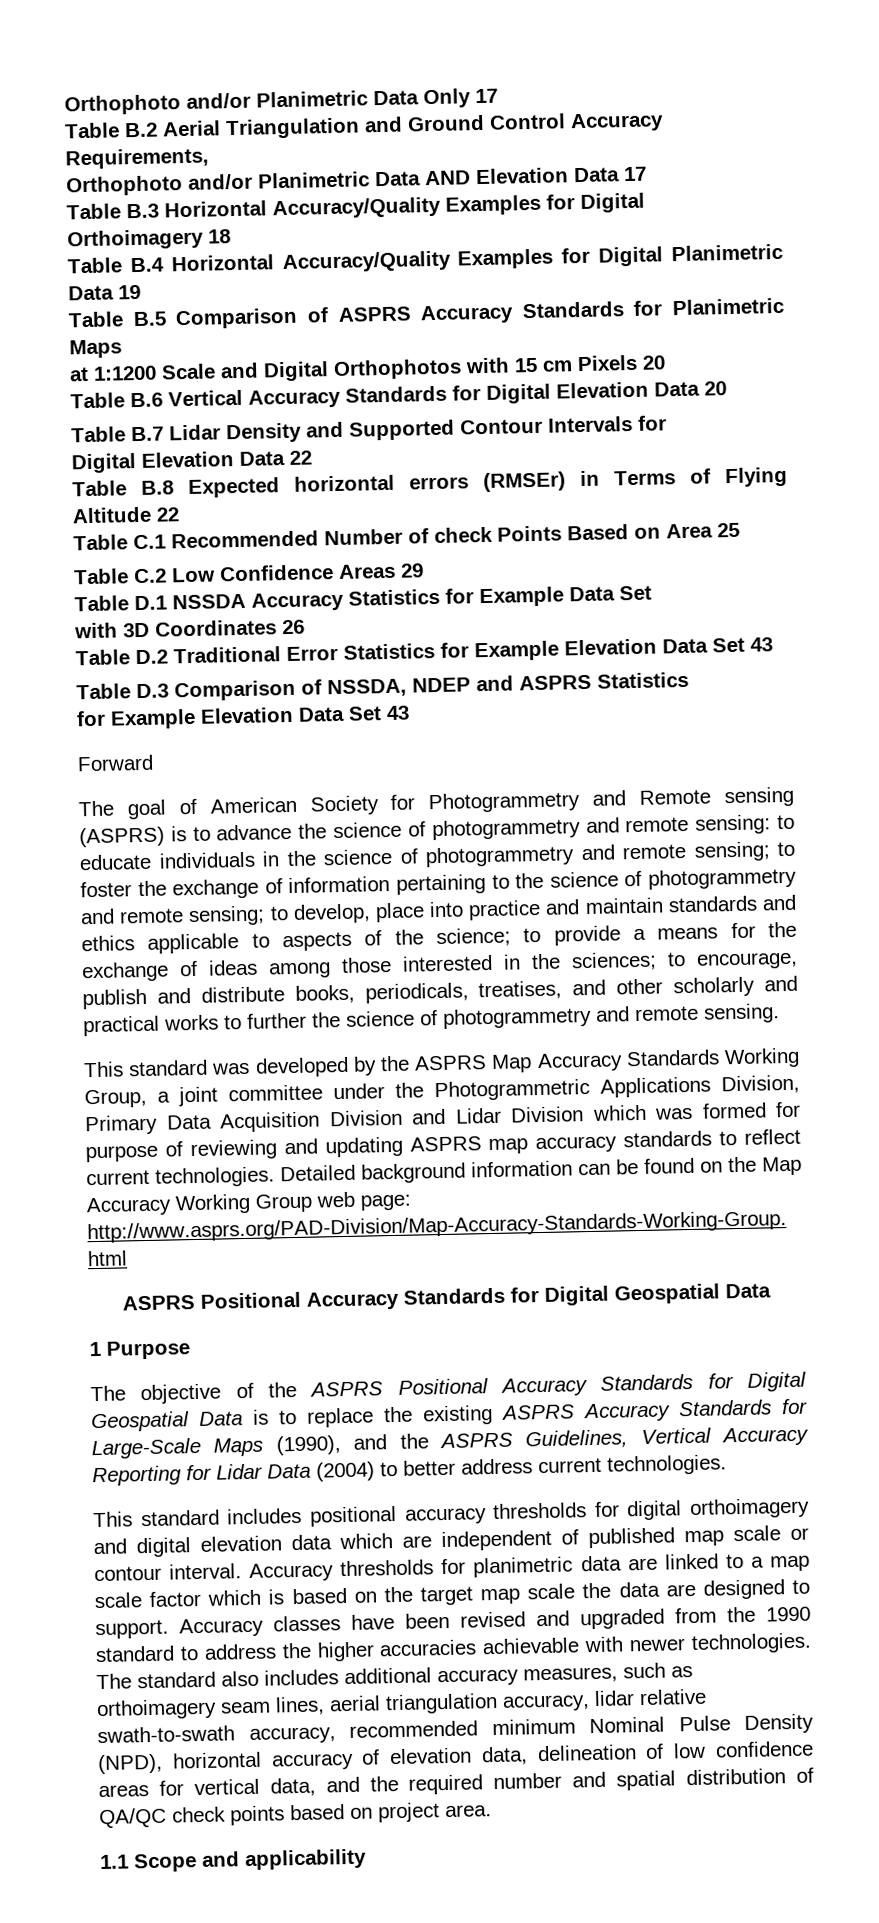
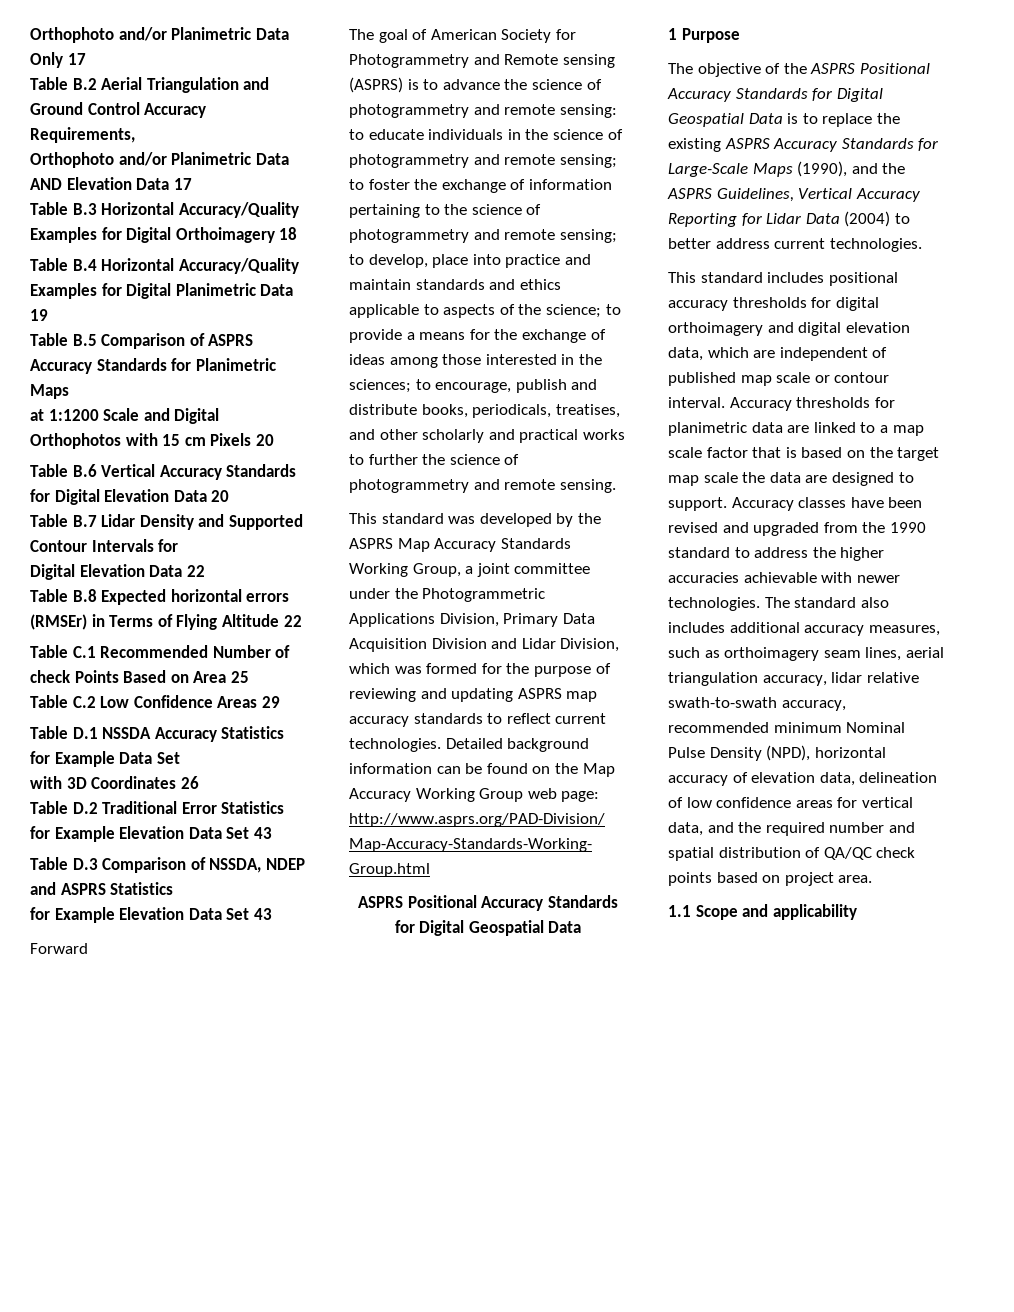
[510,1106,584,1123] Division -> [560,638,620,652] Division,
(801, 1109) none -> [506,663,530,674] the
[291,1534,332,1551] data -> [668,347,703,361] data,
[207,1589,262,1606] which -> [752,447,782,458] that

